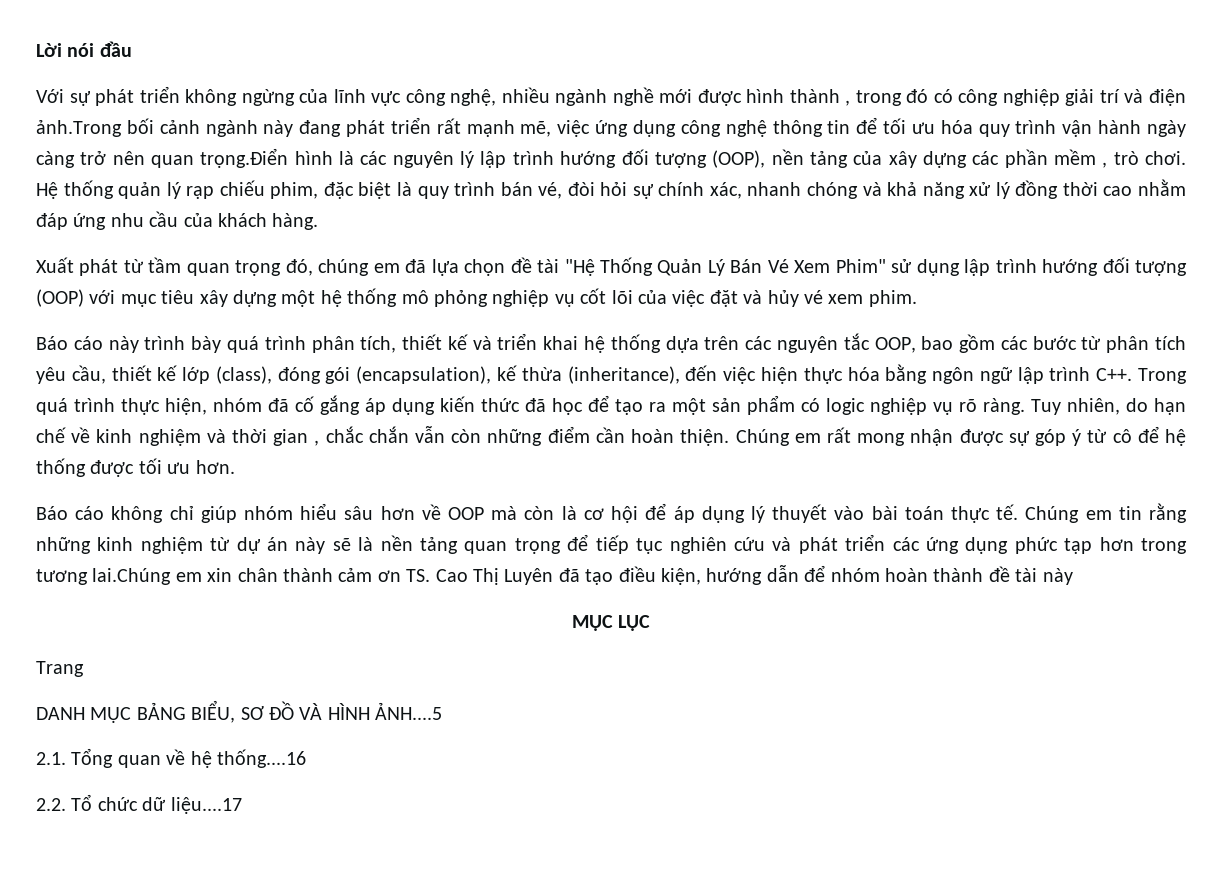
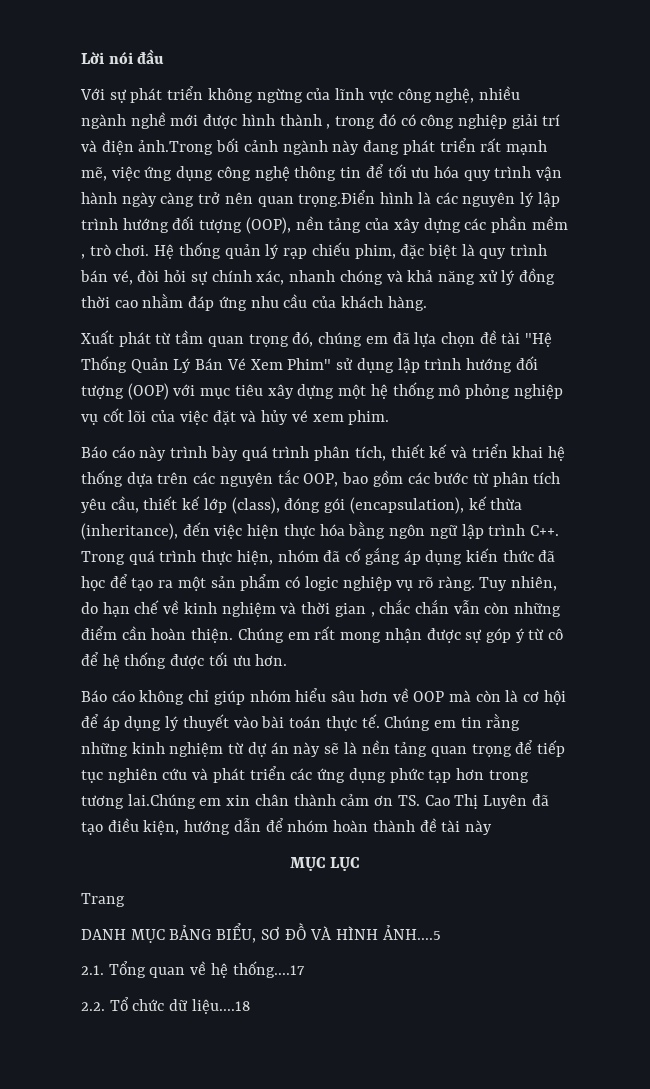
[217,749,306,768] thống....16 -> [232,961,305,978] thống....17
[170,797,242,814] liệu....17 -> [191,999,250,1014] liệu....18

